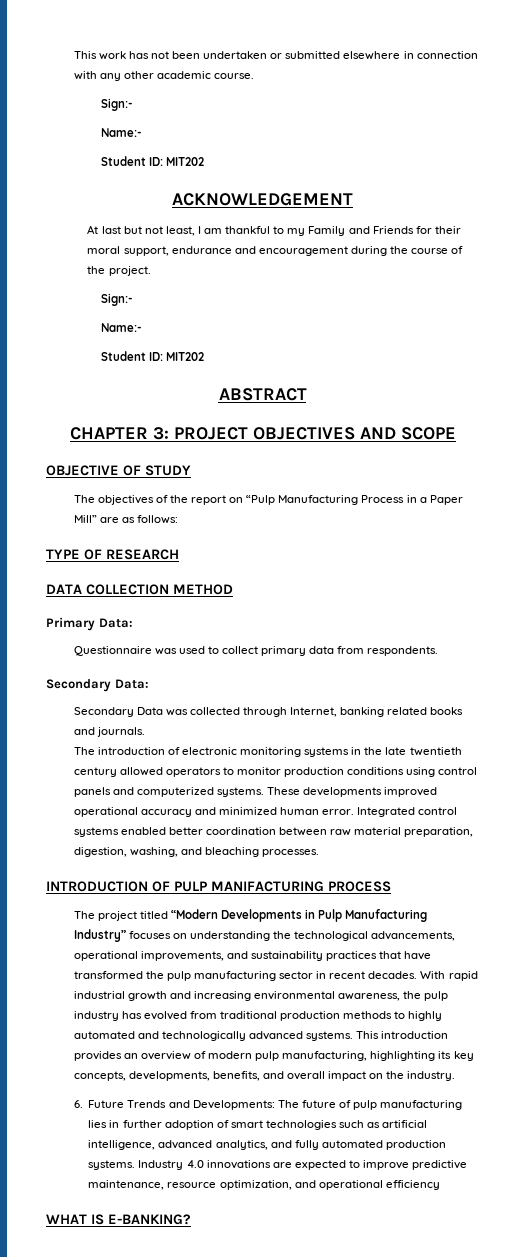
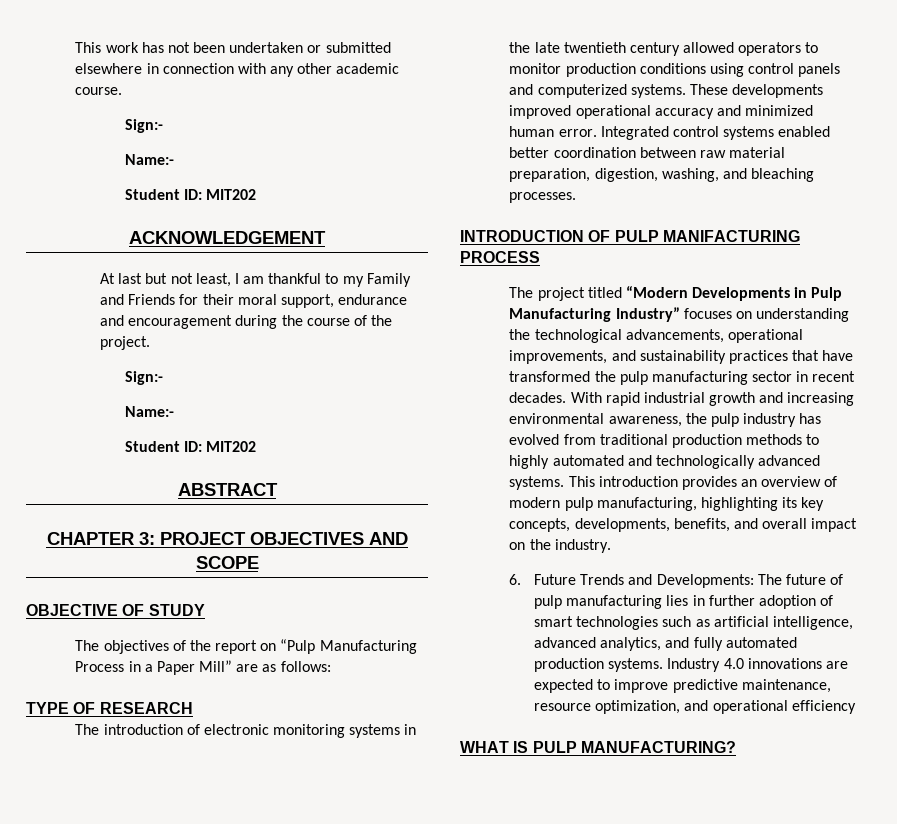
[46,584,233,595] [46,617,133,631] [73,646,439,656] [46,679,149,692] [73,707,464,717] [73,727,145,737] // DATA COLLECTION METHOD // Primary Data: // Questionnaire was used to collect primary data from respondents. // Secondary Data: // Secondary Data was collected through Internet, banking related books and journals. -> (193, 708) none
[108,1214,191,1225] E-BANKING? -> [532,741,736,753] PULP MANUFACTURING?

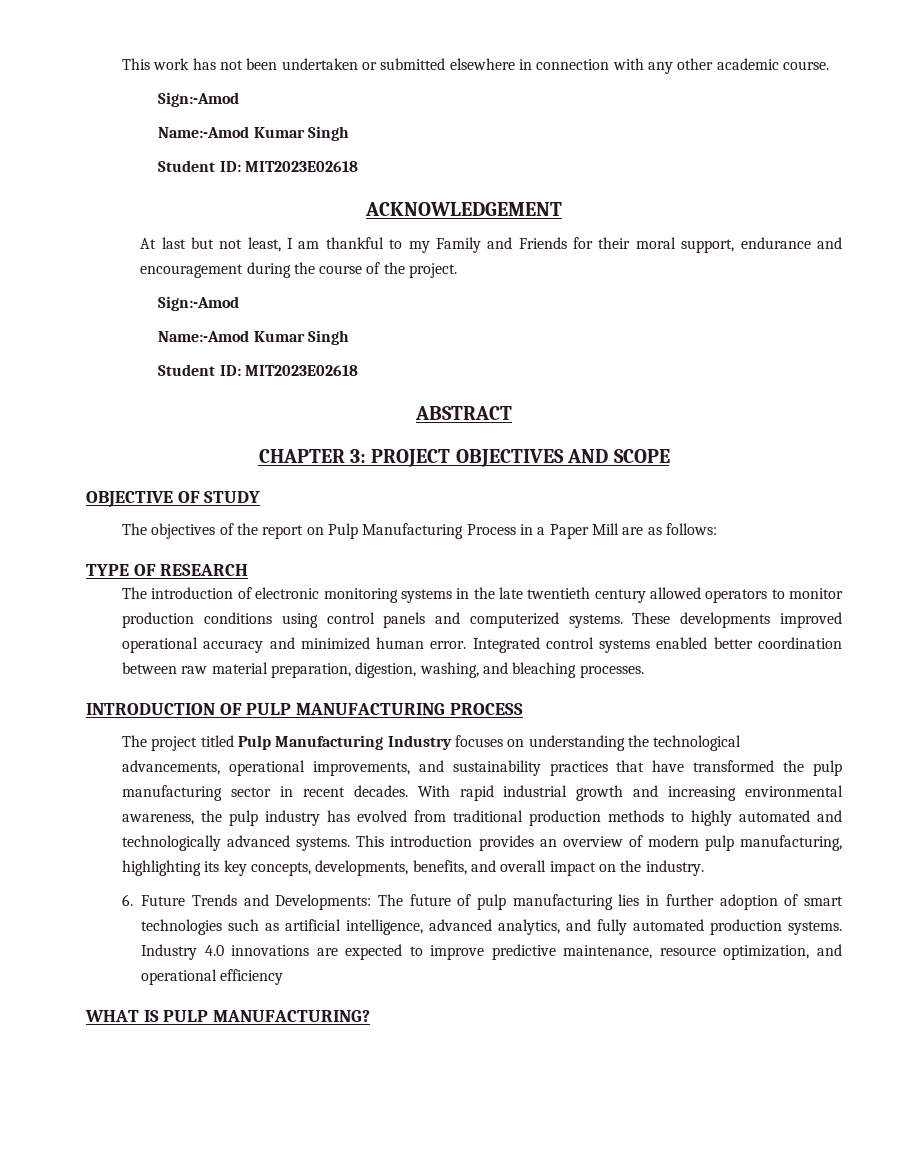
[124,119,163,133] [124,154,174,165] [124,189,256,200] Sign:- // Name:- // Student ID: MIT202 -> [158,92,240,107] [158,126,349,141] [158,160,358,172] Sign:-Amod // Name:-Amod Kumar Singh // Student ID: MIT2023E02618
[124,371,163,385] [124,406,174,417] [124,441,256,452] Sign:- // Name:- // Student ID: MIT202 -> [158,296,240,311] [158,330,349,345] [158,364,358,376] Sign:-Amod // Name:-Amod Kumar Singh // Student ID: MIT2023E02618
[280,639,316,654] “Pulp -> [328,523,359,539] Pulp
[199,660,233,672] Mill” -> [591,523,619,535] Mill
[662,230,800,242] MANIFACTURING -> [296,703,446,715] MANUFACTURING
[625,286,843,301] [509,307,680,322] “Modern Developments in Pulp Manufacturing Industry” -> [238,735,452,750] Pulp Manufacturing Industry

